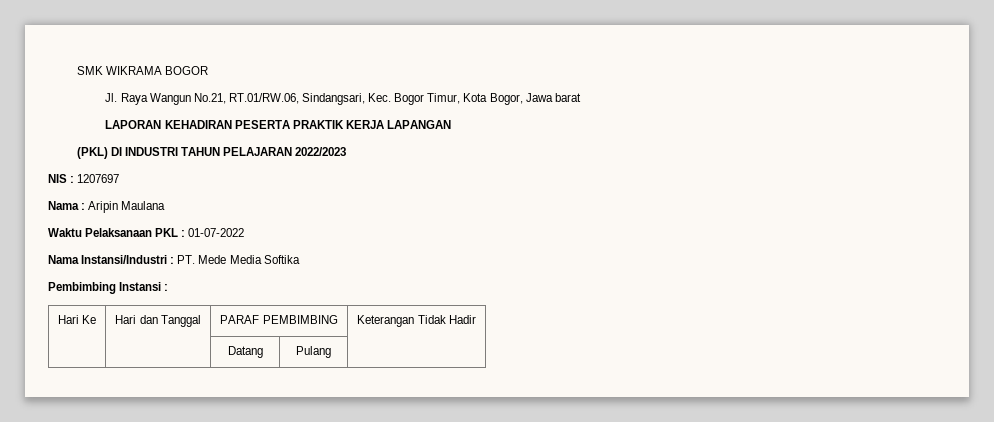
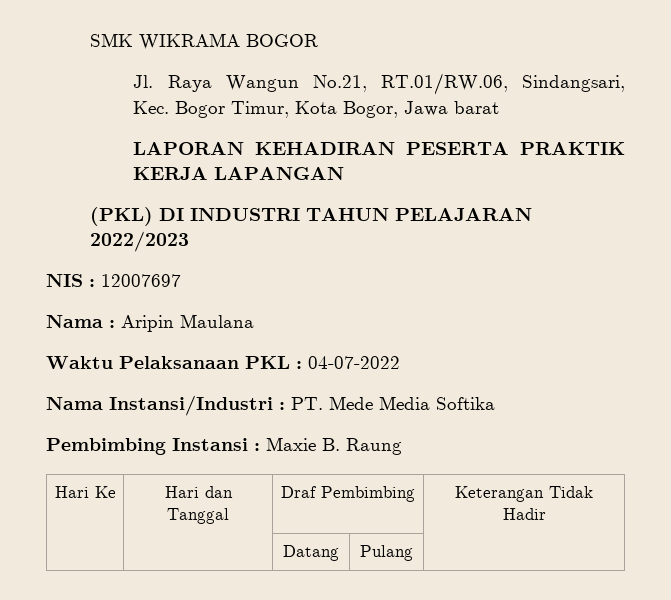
[77,174,120,183] 1207697 -> [101,274,181,287] 12007697
[188,228,245,237] 01-07-2022 -> [308,356,400,369] 04-07-2022
(169, 287) none -> [266,437,402,455] Maxie B. Raung
[220,315,338,324] PARAF PEMBIMBING -> [281,486,416,502] Draf Pembimbing

